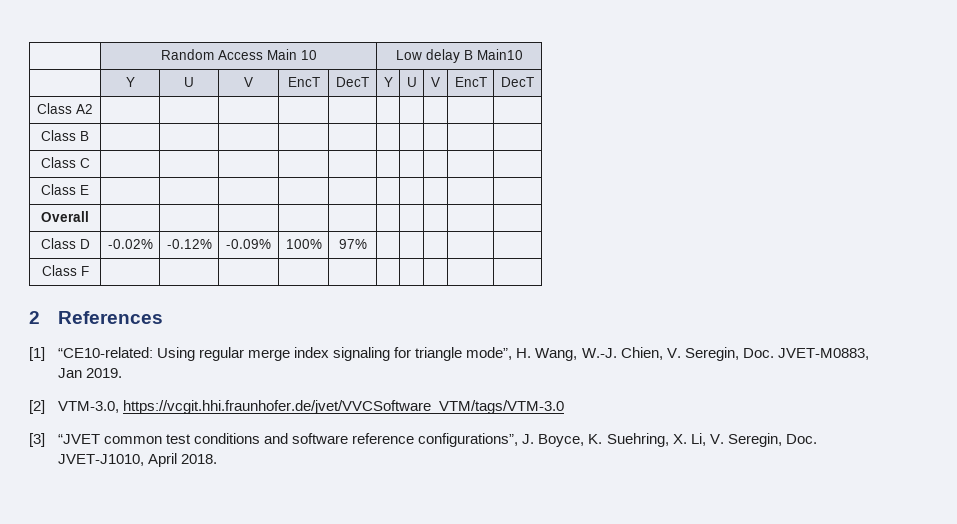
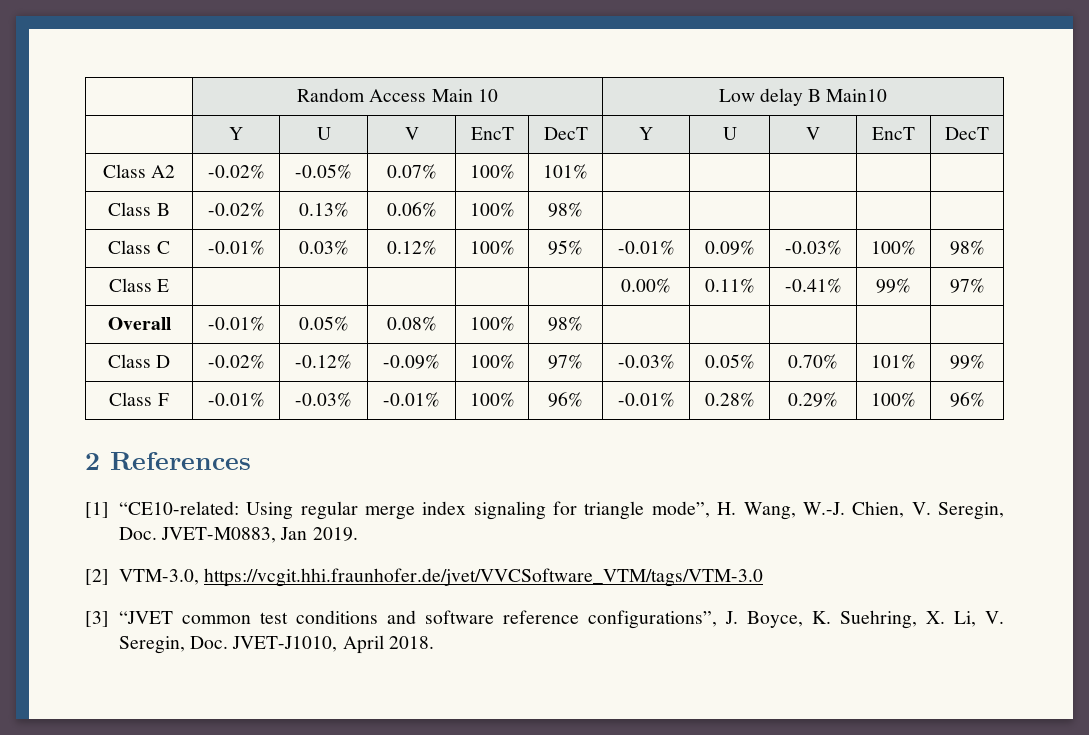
[41,130,89,141] [40,157,90,168] [41,184,89,195] [41,211,89,222] | | | | | | | | | // Class B | | | | | | | | | | // Class C | | | | | | | | | | // Class E | | | | | | | | | | // Overall | | | | | -> [207,164,265,179] [295,164,352,179] [386,164,437,179] [469,164,515,179] [543,164,588,179] [108,202,170,216] [207,202,265,217] [298,202,349,217] [386,202,437,217] [469,202,515,217] [548,202,583,217] [108,240,170,254] [207,240,265,255] [298,240,349,255] [386,240,437,255] [469,240,515,255] [548,240,583,255] [617,240,675,255] [704,240,755,255] [784,240,842,255] [871,240,916,255] [949,240,985,255] [108,278,170,292] [621,278,671,293] [704,278,755,293] [784,278,842,293] [876,278,911,293] [949,278,985,293] [107,317,171,330] [207,316,265,331] [298,316,349,331] [386,316,437,331] [469,316,515,331] [548,316,583,331] -0.02% | -0.05% | 0.07% | 100% | 101% | | | | | // Class B | -0.02% | 0.13% | 0.06% | 100% | 98% | | | | | // Class C | -0.01% | 0.03% | 0.12% | 100% | 95% | -0.01% | 0.09% | -0.03% | 100% | 98% // Class E | | | | | | 0.00% | 0.11% | -0.41% | 99% | 97% // Overall | -0.01% | 0.05% | 0.08% | 100% | 98%
[41,265,89,276] | | | | // Class F | | | | | | | | | | -> [617,354,675,369] [704,354,755,369] [788,354,838,369] [871,354,916,369] [949,354,985,369] [109,392,169,406] [207,392,265,407] [295,392,352,407] [383,392,440,407] [469,392,515,407] [548,392,583,407] [617,392,675,407] [704,392,755,407] [788,392,838,407] [871,392,916,407] [949,392,985,407] -0.03% | 0.05% | 0.70% | 101% | 99% // Class F | -0.01% | -0.03% | -0.01% | 100% | 96% | -0.01% | 0.28% | 0.29% | 100% | 96%

